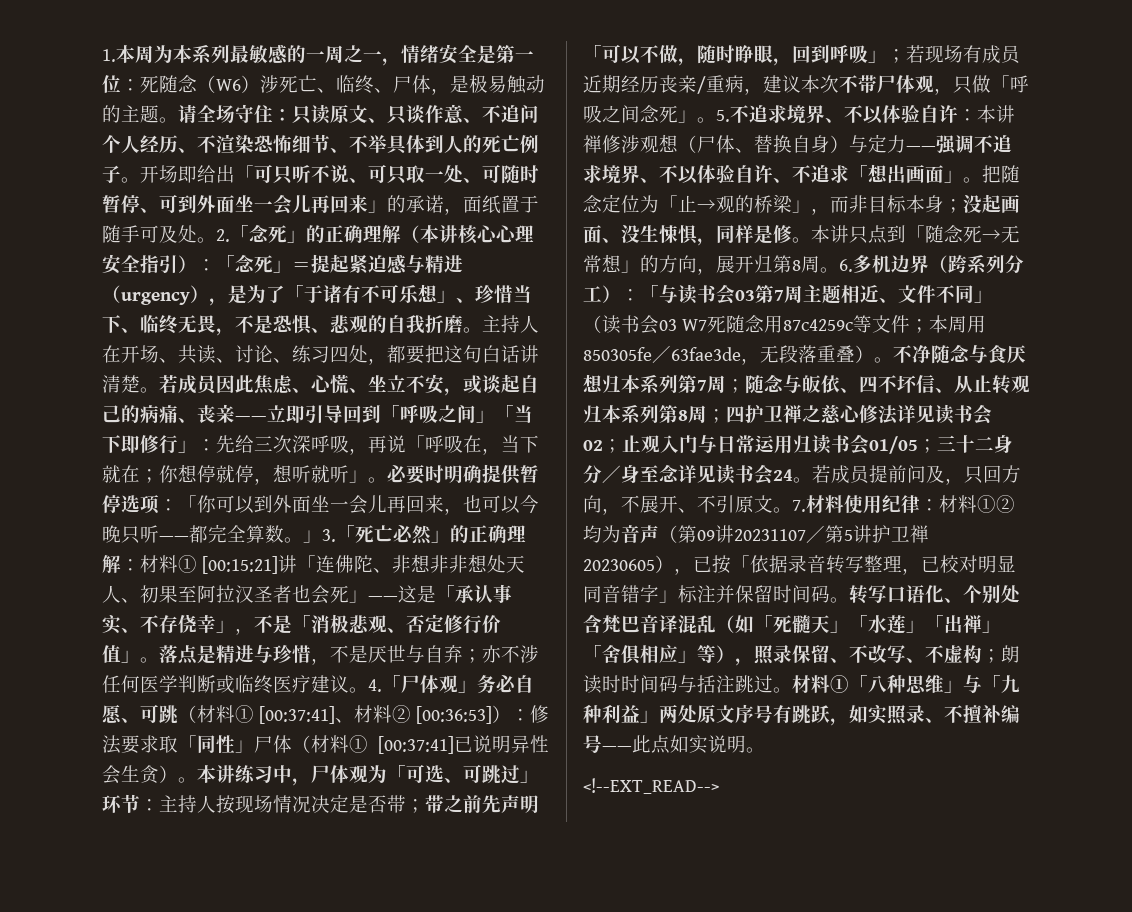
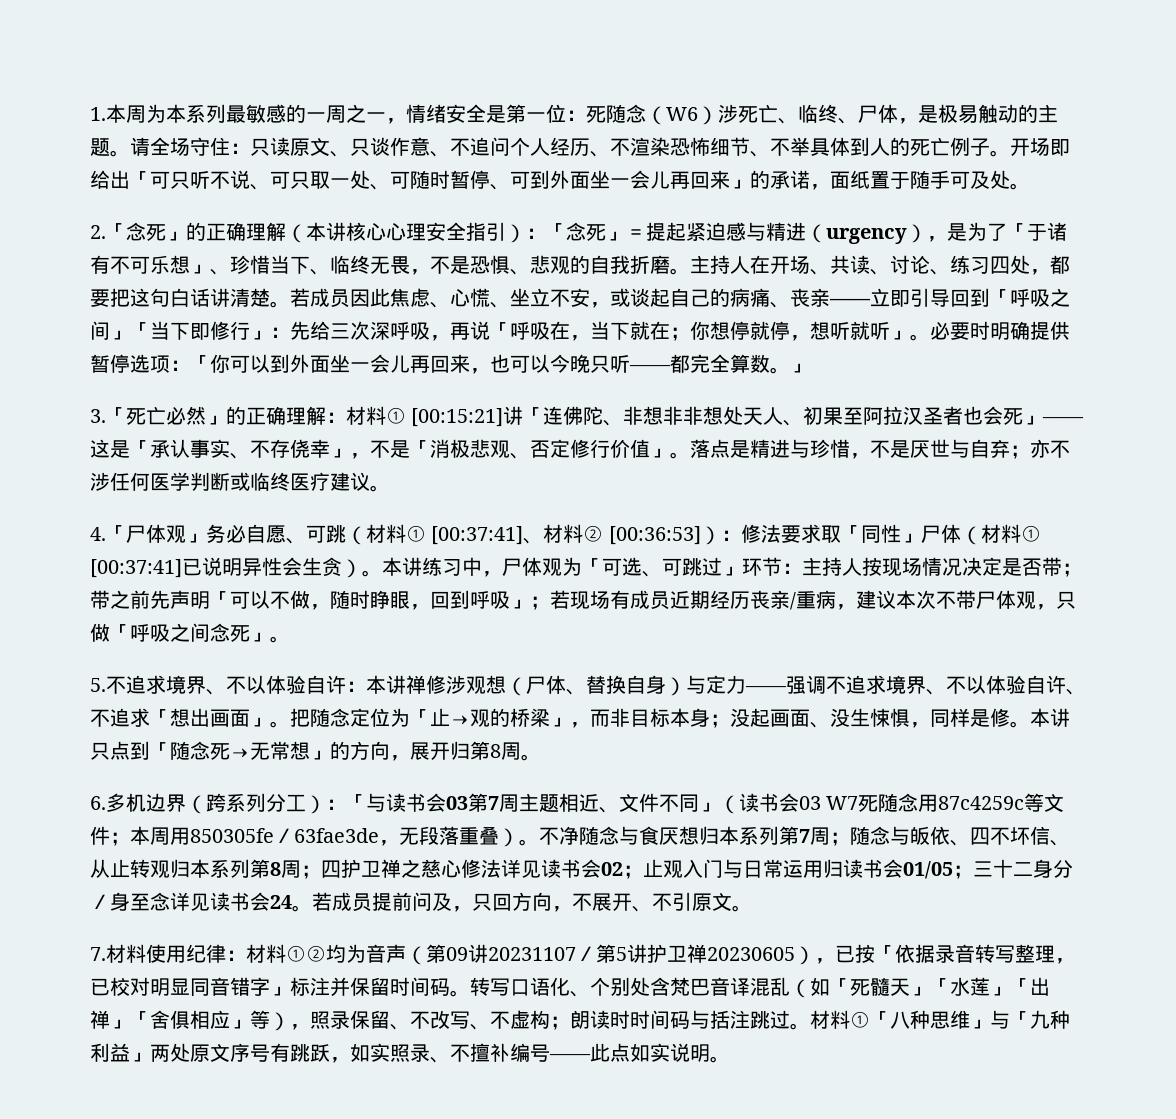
(216, 240) none -> (1030, 186) //
(322, 536) none -> (810, 368) //
(368, 690) none -> (390, 488) //
(716, 120) none -> (290, 639) //
(839, 270) none -> (541, 757) //
(792, 510) none -> (752, 908) //
[583,778,719,794] // <!--EXT_READ--> -> (730, 1059) none

